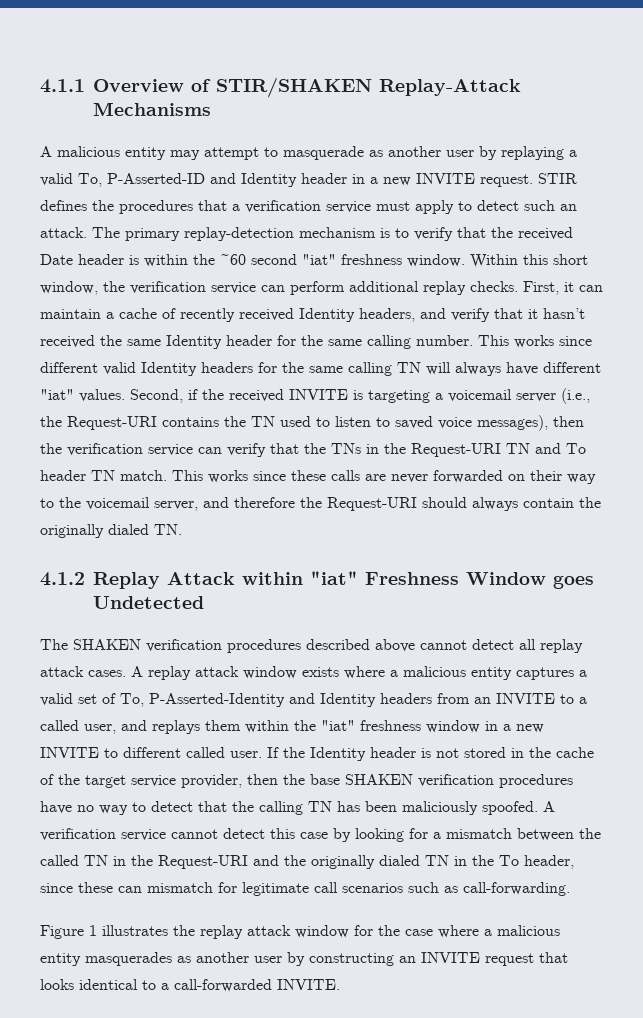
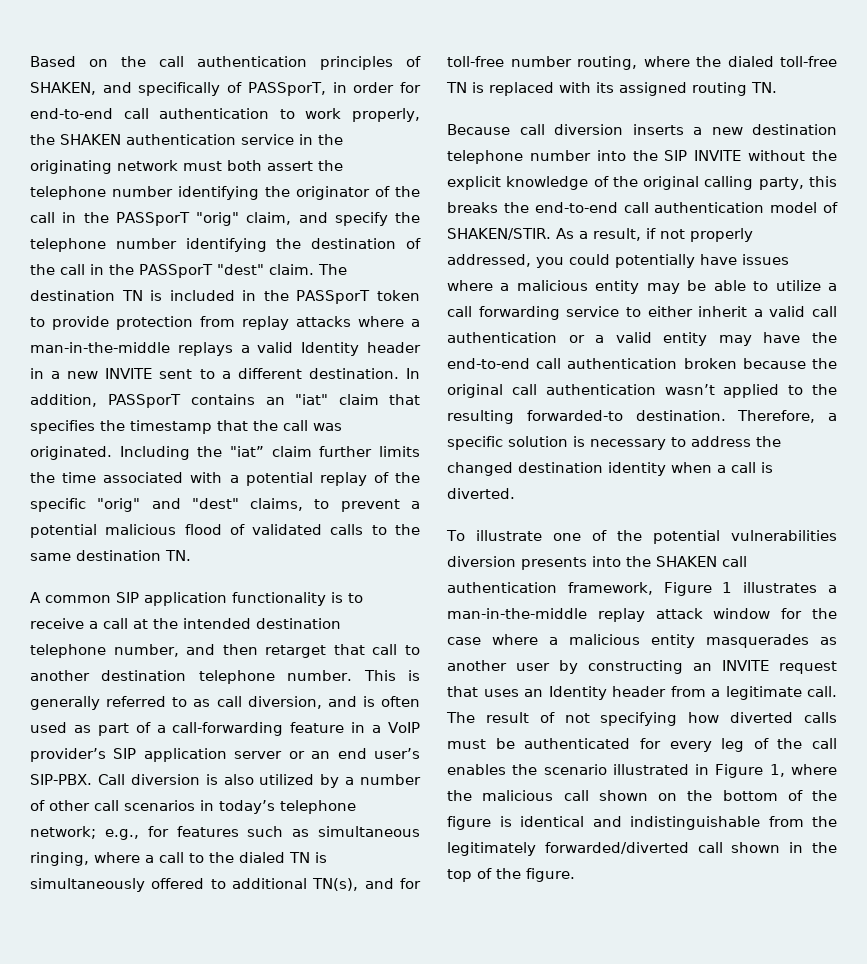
[40,77,521,98] [93,102,211,116] [40,146,577,160] [40,173,236,187] 4.1.1 Overview of STIR/SHAKEN Replay-Attack Mechanisms // A malicious entity may attempt to masquerade as another user by replaying a valid To, P-Asserted-ID and -> [30,56,421,70] [30,82,421,96] [30,108,420,122] [30,134,343,145] [30,160,343,174] [30,186,420,200] [30,212,420,226] [30,238,422,252] [30,264,347,278] [30,290,420,304] [30,316,420,330] [30,342,294,356] Based on the call authentication principles of SHAKEN, and specifically of PASSporT, in order for end-to-end call authentication to work properly, the SHAKEN authentication service in the originating network must both assert the telephone number identifying the originator of the call in the PASSporT "orig" claim, and specify the telephone number identifying the destination of the call in the PASSporT "dest" claim. The destination TN is included in the PASSporT token to provide protection from replay attacks where a man-in-the-middle replays a valid
[480,173,577,187] [40,200,577,214] [40,227,573,241] [40,254,588,268] [40,281,603,295] [40,308,585,322] [40,335,592,349] [40,362,601,376] [40,388,590,404] [40,415,584,431] [40,443,586,457] [40,470,596,484] [40,497,601,511] [40,524,182,538] [40,571,594,589] [93,596,204,609] [40,639,583,653] [40,666,587,680] [40,693,587,707] [40,720,544,734] [40,747,594,761] [40,774,573,788] [40,801,555,815] [40,828,601,842] [40,855,574,869] [40,882,570,896] request. STIR defines the procedures that a verification service must apply to detect such an attack. The primary replay-detection mechanism is to verify that the received Date header is within the ~60 second "iat" freshness window. Within this short window, the verification service can perform additional replay checks. First, it can maintain a cache of recently received Identity headers, and verify that it hasn’t received the same Identity header for the same calling number. This works since different valid Identity headers for the same calling TN will always have different "iat" values. Second, if the received INVITE is targeting a voicemail server (i.e., the Request-URI contains the TN used to listen to saved voice messages), then the verification service can verify that the TNs in the Request-URI TN and To header TN match. This works since these calls are never forwarded on their way to the voicemail server, and therefore the Request-URI should always contain the originally dialed TN. // 4.1.2 Replay Attack within "iat" Freshness Window goes Undetected // The SHAKEN verification procedures described above cannot detect all replay attack cases. A replay attack window exists where a malicious entity captures a valid set of To, P-Asserted-Identity and Identity headers from an INVITE to a called user, and replays them within the "iat" freshness window in a new INVITE to different called user. If the Identity header is not stored in the cache of the target service provider, then the base SHAKEN verification procedures have no way to detect that the calling TN has been maliciously spoofed. A verification service cannot detect this case by looking for a mismatch between the called TN in the Request-URI and the originally dialed TN in the To header, since these can mismatch for legitimate call scenarios such as call-forwarding. // -> [159,368,420,379] [30,394,421,408] [30,420,342,434] [30,446,420,460] [30,472,420,486] [30,498,420,512] [30,524,420,538] [30,550,191,561] [30,592,363,606] [30,618,341,629] [30,644,420,658] [30,670,420,684] [30,696,420,710] [30,722,421,736] [30,748,421,762] [30,774,421,788] [30,800,356,814] [30,826,420,840] [30,852,327,866] [30,878,421,892] [447,56,837,70] [446,82,777,96] [447,124,837,135] [447,150,837,164] [447,176,837,190] [447,202,838,213] [447,228,753,242] [447,254,789,268] [447,280,838,294] [447,306,837,320] [447,332,837,346] [447,358,837,369] [447,384,837,398] [447,410,837,424] [447,436,781,450] [447,462,773,476] [447,488,515,499] [446,530,837,544] [447,556,747,570] [447,582,653,595] sent to a different destination. In addition, PASSporT contains an "iat" claim that specifies the timestamp that the call was originated. Including the "iat” claim further limits the time associated with a potential replay of the specific "orig" and "dest" claims, to prevent a potential malicious flood of validated calls to the same destination TN. // A common SIP application functionality is to receive a call at the intended destination telephone number, and then retarget that call to another destination telephone number. This is generally referred to as call diversion, and is often used as part of a call-forwarding feature in a VoIP provider’s SIP application server or an end user’s SIP-PBX. Call diversion is also utilized by a number of other call scenarios in today’s telephone network; e.g., for features such as simultaneous ringing, where a call to the dialed TN is simultaneously offered to additional TN(s), and for toll-free number routing, where the dialed toll-free TN is replaced with its assigned routing TN. // Because call diversion inserts a new destination telephone number into the SIP INVITE without the explicit knowledge of the original calling party, this breaks the end-to-end call authentication model of SHAKEN/STIR. As a result, if not properly addressed, you could potentially have issues where a malicious entity may be able to utilize a call forwarding service to either inherit a valid call authentication or a valid entity may have the end-to-end call authentication broken because the original call authentication wasn’t applied to the resulting forwarded-to destination. Therefore, a specific solution is necessary to address the changed destination identity when a call is diverted. // To illustrate one of the potential vulnerabilities diversion presents into the SHAKEN call authentication framework,
[173,925,195,936] the -> [828,585,837,593] [447,608,587,619] a man-in-the-middle
[40,979,340,992] looks identical to a call-forwarded INVITE. -> [483,686,837,700] [446,712,837,726] [447,738,837,752] [447,764,837,778] [447,790,837,801] [447,816,837,830] [447,842,837,856] [447,868,575,882] uses an Identity header from a legitimate call. The result of not specifying how diverted calls must be authenticated for every leg of the call enables the scenario illustrated in Figure 1, where the malicious call shown on the bottom of the figure is identical and indistinguishable from the legitimately forwarded/diverted call shown in the top of the figure.

